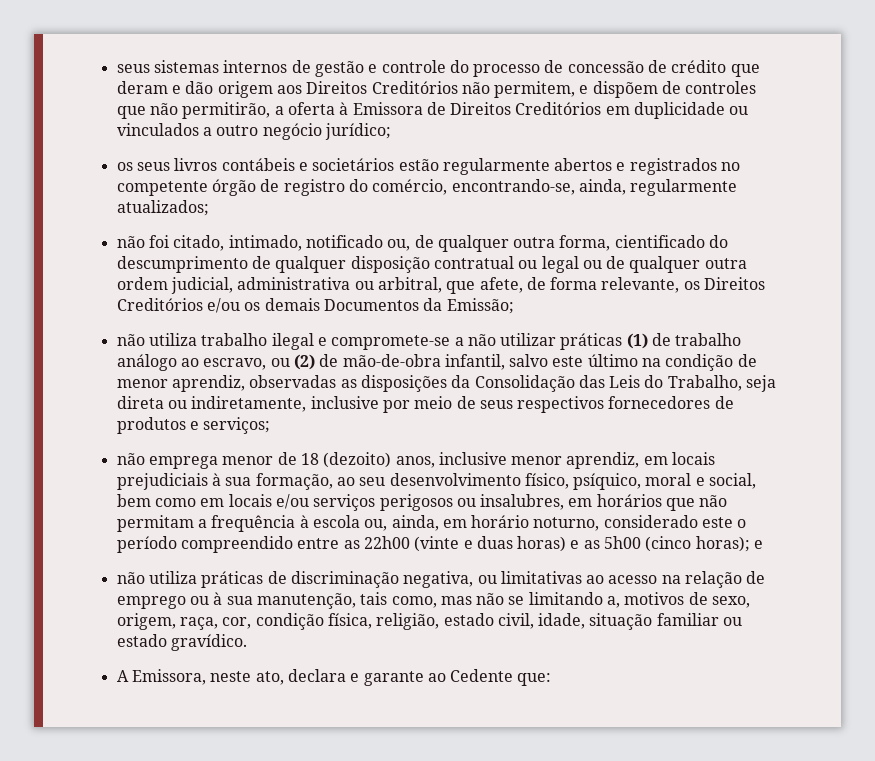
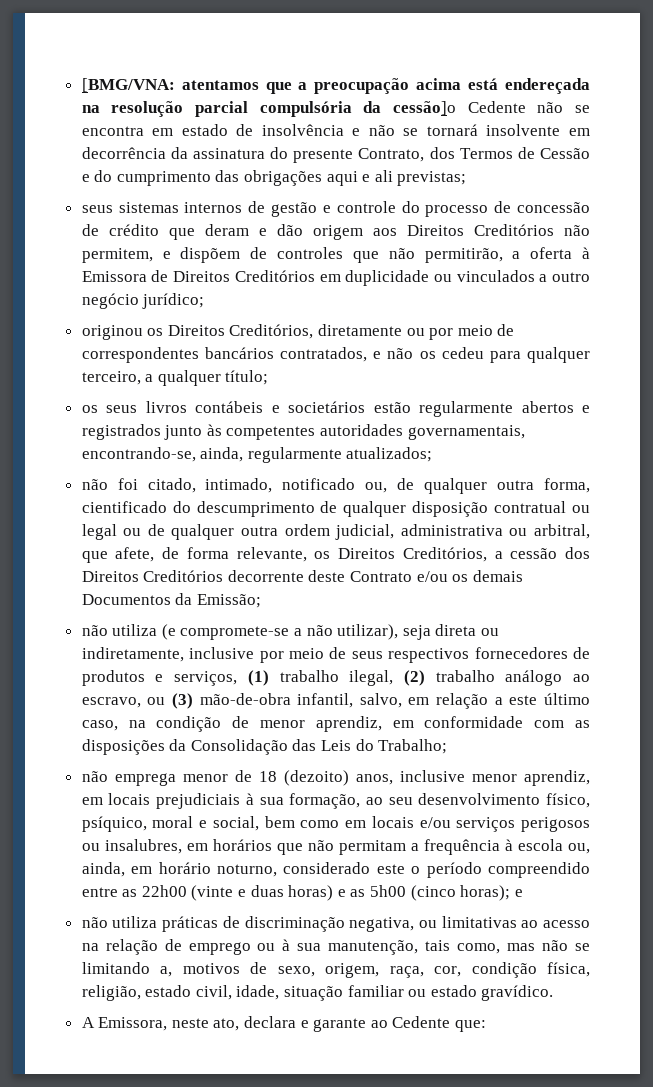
(116, 68) none -> [81,78,590,94] [81,101,591,117] [81,124,590,136] [81,147,590,163] [81,170,467,186] [BMG/VNA: atentamos que a preocupação acima está endereçada na resolução parcial compulsória da cessão]o Cedente não se encontra em estado de insolvência e não se tornará insolvente em decorrência da assinatura do presente Contrato, dos Termos de Cessão e do cumprimento das obrigações aqui e ali previstas; //
(391, 131) none -> [81,324,515,340] [81,347,591,363] [81,370,269,386] // originou os Direitos Creditórios, diretamente ou por meio de correspondentes bancários contratados, e não os cedeu para qualquer terceiro, a qualquer título;
[721,162,741,171] [116,179,448,196] no competente órgão de registro do comércio, -> [164,424,525,440] junto às competentes autoridades governamentais,
[116,298,203,311] Creditórios -> [402,547,591,562] [81,570,413,582] Creditórios, a cessão dos Direitos Creditórios decorrente deste Contrato
[201,333,742,350] [116,354,757,371] [116,375,742,392] trabalho ilegal e compromete-se a não utilizar práticas (1) de trabalho análogo ao escravo, ou (2) de mão-de-obra infantil, salvo este último na condição de menor aprendiz, observadas as disposições da Consolidação das Leis do Trabalho, -> [161,624,399,640] (e compromete-se a não utilizar),
[203,417,271,434] serviços; -> [174,670,590,686] [81,693,590,709] [81,716,591,732] [81,739,448,755] serviços, (1) trabalho ilegal, (2) trabalho análogo ao escravo, ou (3) mão-de-obra infantil, salvo, em relação a este último caso, na condição de menor aprendiz, em conformidade com as disposições da Consolidação das Leis do Trabalho;

